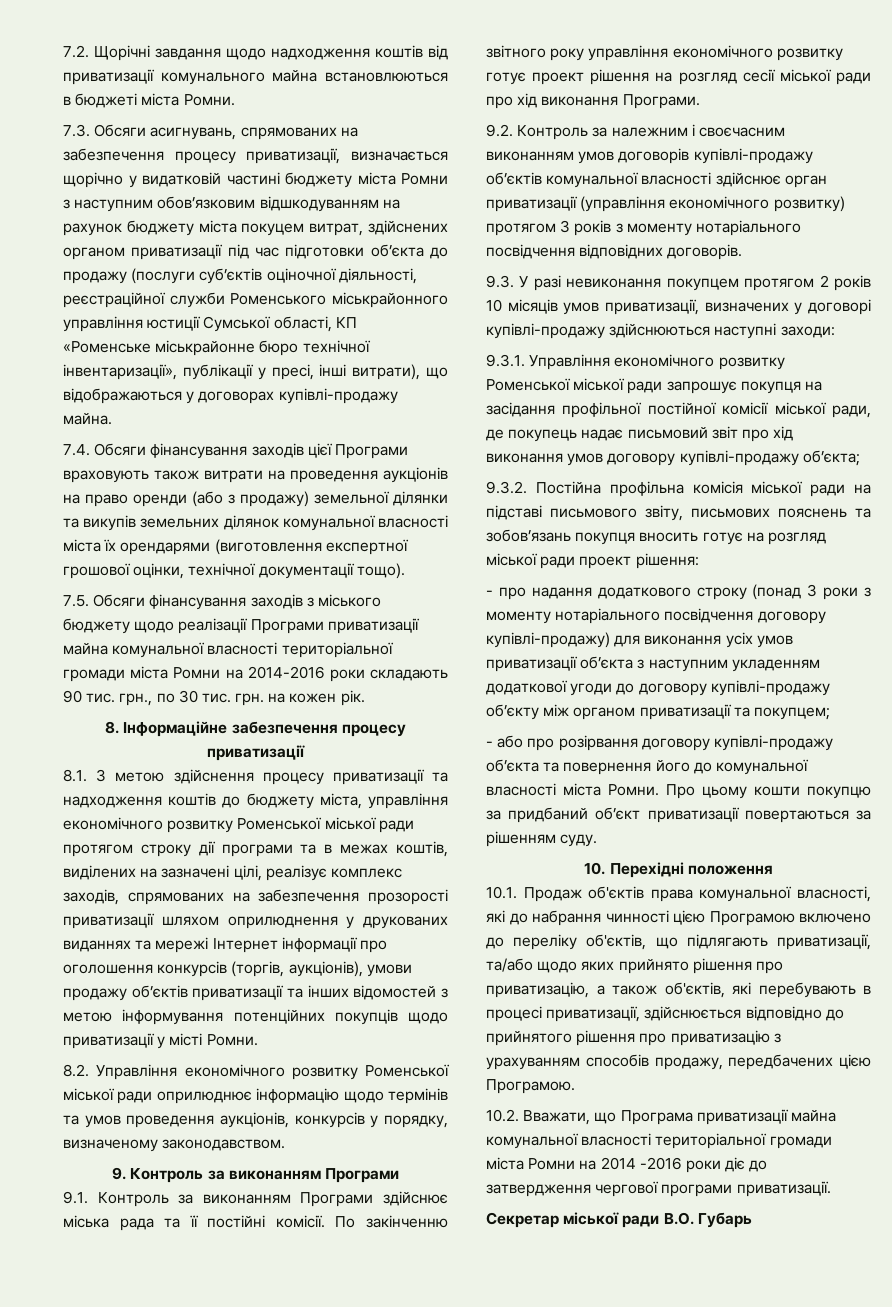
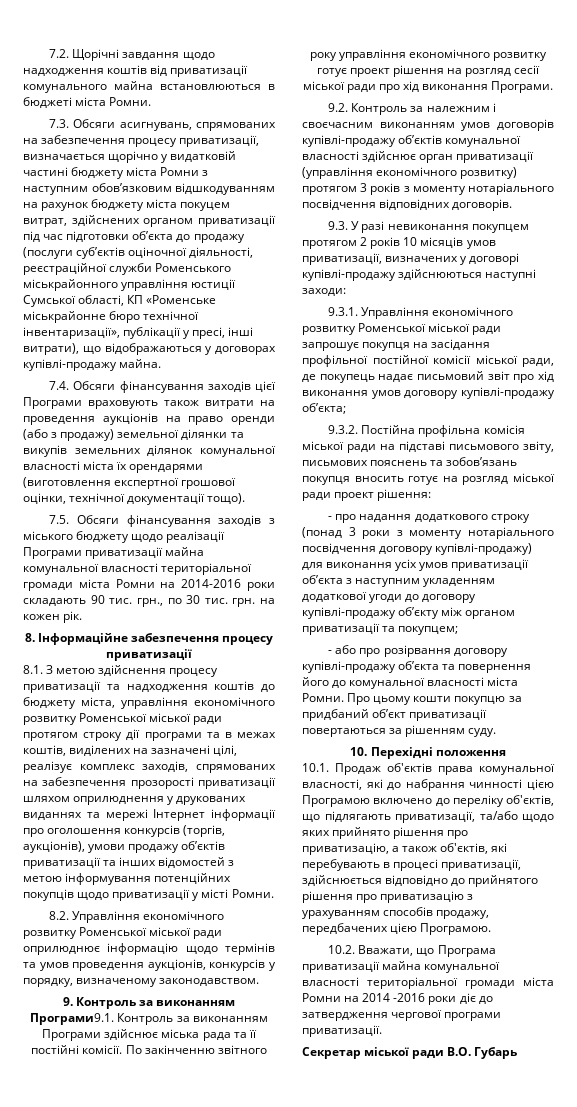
[324,1168,399,1183] [63,1191,88,1204] Програми // 9.1. -> [30,1013,115,1025] Програми9.1.

